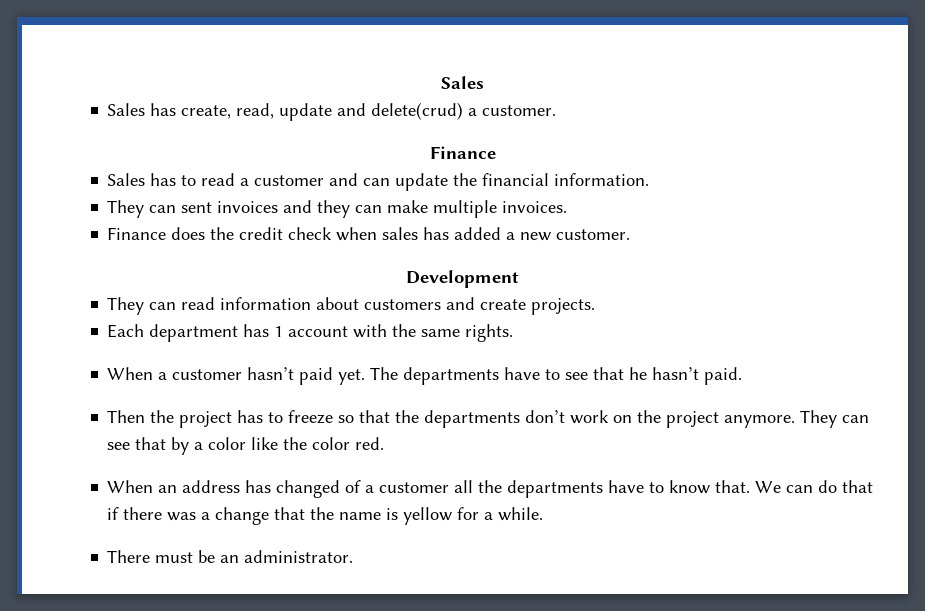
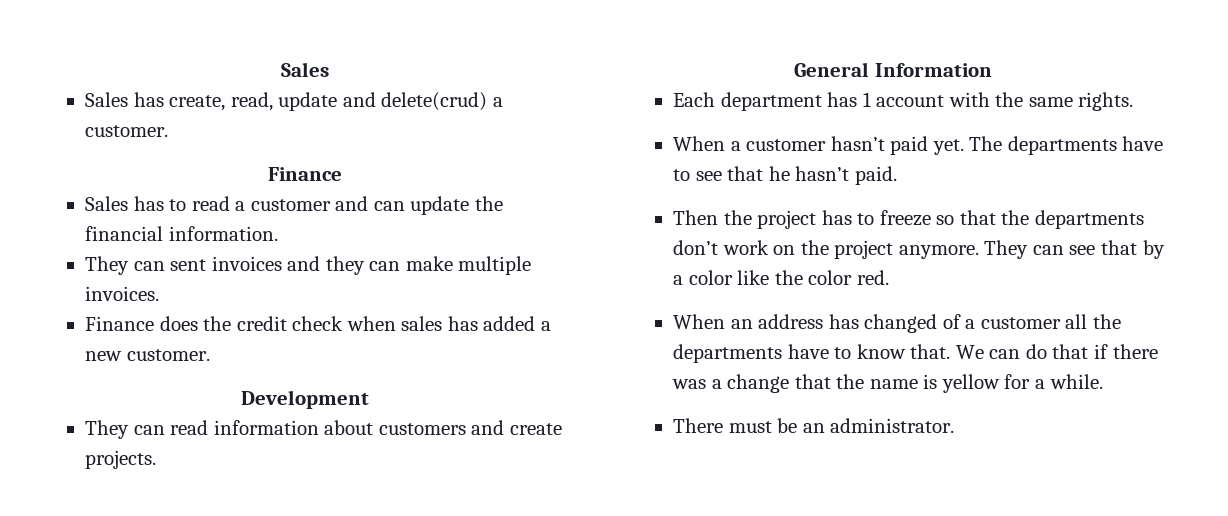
(596, 306) none -> [794,62,992,77] // General Information

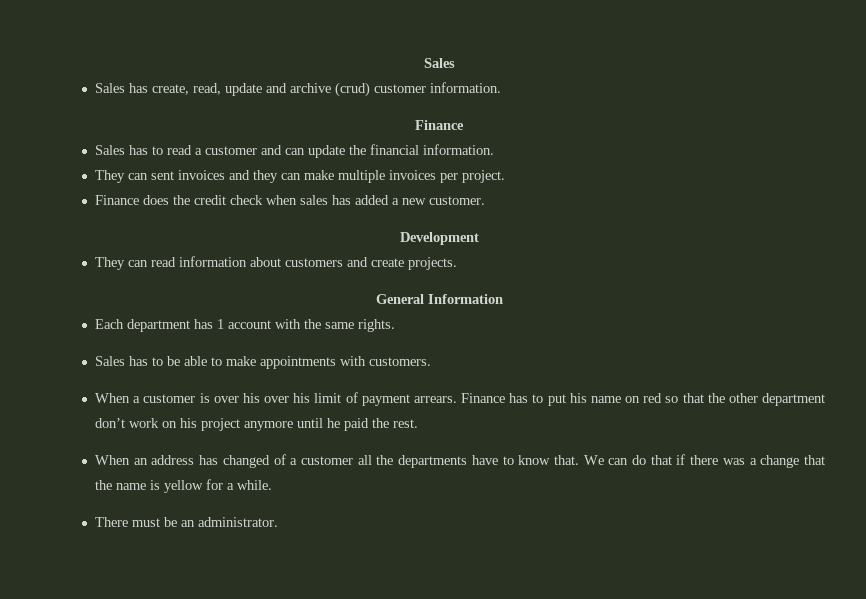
[381,92,503,111] [85,125,169,137] delete(crud) a customer. -> [290,82,502,97] archive (crud) customer information.
[85,286,160,301] invoices. -> [389,170,506,183] invoices per project.
[673,136,1164,155] [673,166,897,185] [673,210,931,229] When a customer hasn’t paid yet. The departments have to see that he hasn’t paid. // Then the project has to freeze -> [95,356,432,369] [95,392,663,406] Sales has to be able to make appointments with customers. // When a customer is over his over his limit of payment arrears. Finance has to put his name on red
[1034,210,1144,229] departments -> [728,393,826,406] other department
[800,240,1165,259] [673,270,889,285] the project anymore. They can see that by a color like the color red. -> [180,418,419,431] his project anymore until he paid the rest.

